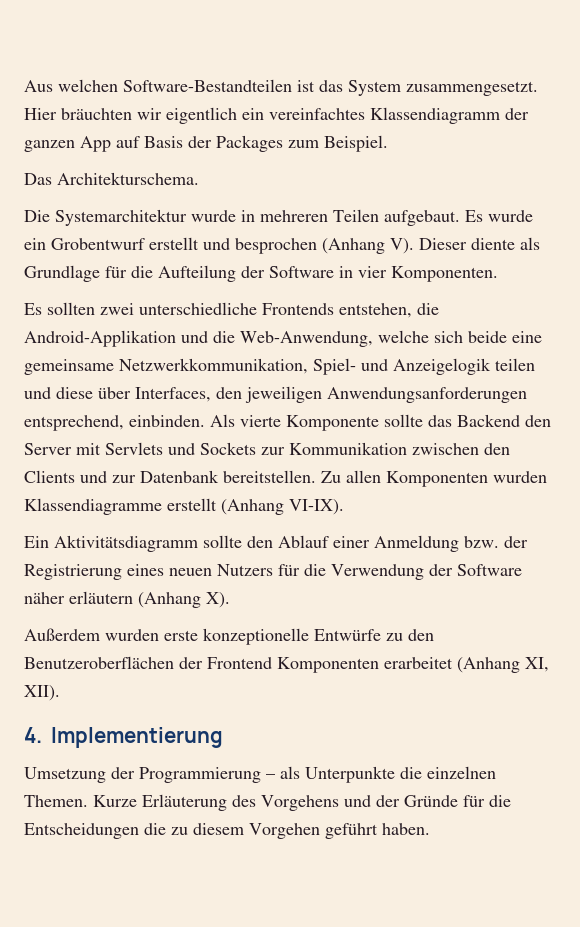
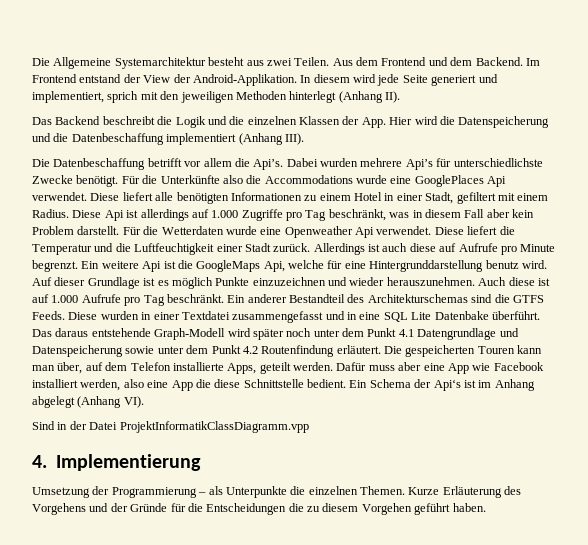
[24,79,538,96] [24,107,529,124] [24,135,388,152] [24,172,199,185] [24,209,533,226] [24,237,540,254] [24,265,498,282] [24,302,439,318] [24,330,542,347] [24,358,535,375] [24,386,527,403] [24,414,551,431] [24,442,510,455] [24,470,547,487] [24,498,344,515] [24,535,528,552] [24,564,522,580] [24,591,230,608] [24,628,434,645] [24,656,549,673] [24,685,60,701] Aus welchen Software-Bestandteilen ist das System zusammengesetzt. Hier bräuchten wir eigentlich ein vereinfachtes Klassendiagramm der ganzen App auf Basis der Packages zum Beispiel. // Das Architekturschema. // Die Systemarchitektur wurde in mehreren Teilen aufgebaut. Es wurde ein Grobentwurf erstellt und besprochen (Anhang V). Dieser diente als Grundlage für die Aufteilung der Software in vier Komponenten. // Es sollten zwei unterschiedliche Frontends entstehen, die Android-Applikation und die Web-Anwendung, welche sich beide eine gemeinsame Netzwerkkommunikation, Spiel- und Anzeigelogik teilen und diese über Interfaces, den jeweiligen Anwendungsanforderungen entsprechend, einbinden. Als vierte Komponente sollte das Backend den Server mit Servlets und Sockets zur Kommunikation zwischen den Clients und zur Datenbank bereitstellen. Zu allen Komponenten wurden Klassendiagramme erstellt (Anhang VI-IX). // Ein Aktivitätsdiagramm sollte den Ablauf einer Anmeldung bzw. der Registrierung eines neuen Nutzers für die Verwendung der Software näher erläutern (Anhang X). // Außerdem wurden erste konzeptionelle Entwürfe zu den Benutzeroberflächen der Frontend Komponenten erarbeitet (Anhang XI, XII). -> [32,57,540,69] [32,74,498,86] [32,91,400,103] [32,116,550,128] [32,133,304,145] [32,158,543,170] [32,175,507,187] [32,192,549,204] [32,209,534,221] [32,226,515,238] [32,243,556,255] [32,260,547,272] [32,277,550,289] [32,294,544,306] [32,311,540,323] [32,328,519,340] [32,345,543,357] [32,362,544,374] [32,379,535,391] [32,396,144,408] [32,421,309,433] Die Allgemeine Systemarchitektur besteht aus zwei Teilen. Aus dem Frontend und dem Backend. Im Frontend entstand der View der Android-Applikation. In diesem wird jede Seite generiert und implementiert, sprich mit den jeweiligen Methoden hinterlegt (Anhang II). // Das Backend beschreibt die Logik und die einzelnen Klassen der App. Hier wird die Datenspeicherung und die Datenbeschaffung implementiert (Anhang III). // Die Datenbeschaffung betrifft vor allem die Api’s. Dabei wurden mehrere Api’s für unterschiedlichste Zwecke benötigt. Für die Unterkünfte also die Accommodations wurde eine GooglePlaces Api verwendet. Diese liefert alle benötigten Informationen zu einem Hotel in einer Stadt, gefiltert mit einem Radius. Diese Api ist allerdings auf 1.000 Zugriffe pro Tag beschränkt, was in diesem Fall aber kein Problem darstellt. Für die Wetterdaten wurde eine Openweather Api verwendet. Diese liefert die Temperatur und die Luftfeuchtigkeit einer Stadt zurück. Allerdings ist auch diese auf Aufrufe pro Minute begrenzt. Ein weitere Api ist die GoogleMaps Api, welche für eine Hintergrunddarstellung benutz wird. Auf dieser Grundlage ist es möglich Punkte einzuzeichnen und wieder herauszunehmen. Auch diese ist auf 1.000 Aufrufe pro Tag beschränkt. Ein anderer Bestandteil des Architekturschemas sind die GTFS Feeds. Diese wurden in einer Textdatei zusammengefasst und in eine SQL Lite Datenbake überführt. Das daraus entstehende Graph-Modell wird später noch unter dem Punkt 4.1 Datengrundlage und Datenspeicherung sowie unter dem Punkt 4.2 Routenfindung erläutert. Die gespeicherten Touren kann man über, auf dem Telefon installierte Apps, geteilt werden. Dafür muss aber eine App wie Facebook installiert werden, also eine App die diese Schnittstelle bedient. Ein Schema der Api‘s ist im Anhang abgelegt (Anhang VI). // Sind in der Datei ProjektInformatikClassDiagramm.vpp

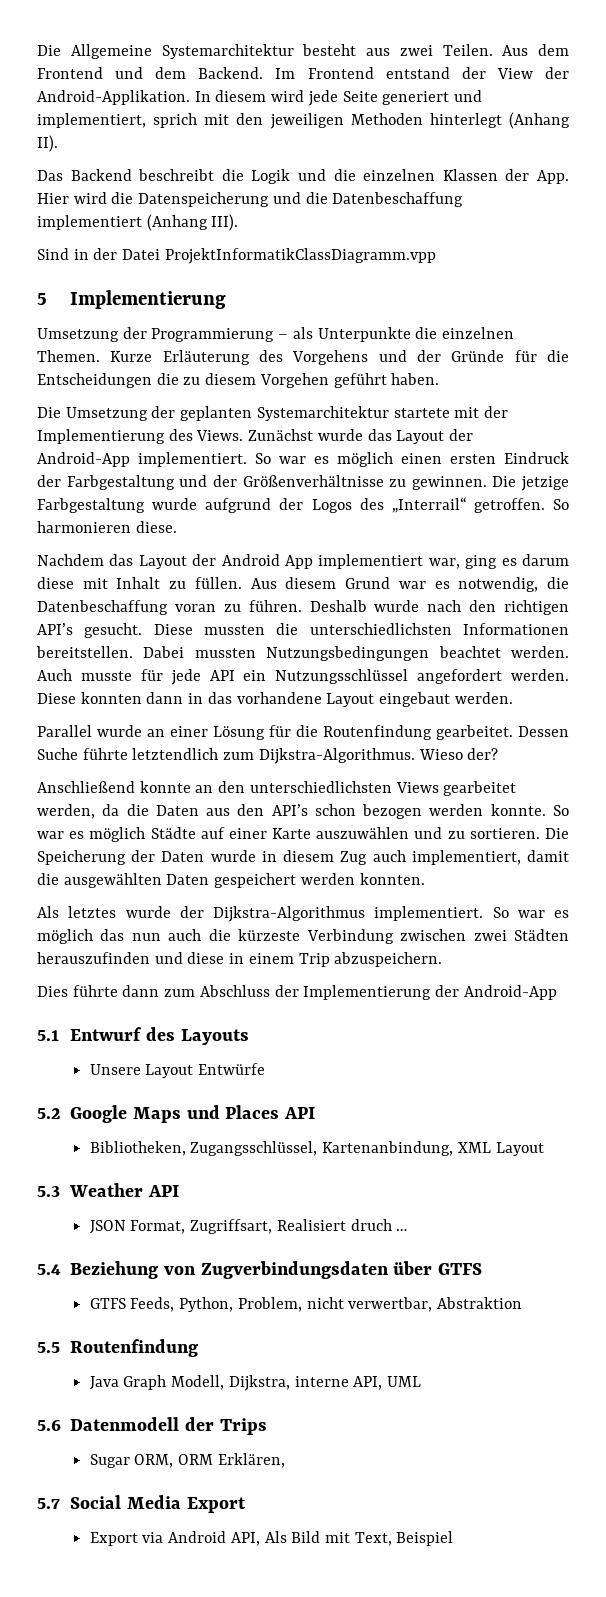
[32,158,543,170] [32,175,507,187] [32,192,549,204] [32,209,534,221] [32,226,515,238] [32,243,556,255] [32,260,547,272] [32,277,550,289] [32,294,544,306] [32,311,540,323] [32,328,519,340] [32,345,543,357] [32,362,544,374] [32,379,535,391] [32,396,144,408] // Die Datenbeschaffung betrifft vor allem die Api’s. Dabei wurden mehrere Api’s für unterschiedlichste Zwecke benötigt. Für die Unterkünfte also die Accommodations wurde eine GooglePlaces Api verwendet. Diese liefert alle benötigten Informationen zu einem Hotel in einer Stadt, gefiltert mit einem Radius. Diese Api ist allerdings auf 1.000 Zugriffe pro Tag beschränkt, was in diesem Fall aber kein Problem darstellt. Für die Wetterdaten wurde eine Openweather Api verwendet. Diese liefert die Temperatur und die Luftfeuchtigkeit einer Stadt zurück. Allerdings ist auch diese auf Aufrufe pro Minute begrenzt. Ein weitere Api ist die GoogleMaps Api, welche für eine Hintergrunddarstellung benutz wird. Auf dieser Grundlage ist es möglich Punkte einzuzeichnen und wieder herauszunehmen. Auch diese ist auf 1.000 Aufrufe pro Tag beschränkt. Ein anderer Bestandteil des Architekturschemas sind die GTFS Feeds. Diese wurden in einer Textdatei zusammengefasst und in eine SQL Lite Datenbake überführt. Das daraus entstehende Graph-Modell wird später noch unter dem Punkt 4.1 Datengrundlage und Datenspeicherung sowie unter dem Punkt 4.2 Routenfindung erläutert. Die gespeicherten Touren kann man über, auf dem Telefon installierte Apps, geteilt werden. Dafür muss aber eine App wie Facebook installiert werden, also eine App die diese Schnittstelle bedient. Ein Schema der Api‘s ist im Anhang abgelegt (Anhang VI). -> (239, 222) none
[32,455,47,468] 4. -> [37,293,47,305] 5
(486, 507) none -> [37,406,509,421] [37,429,474,444] [37,452,569,467] [37,475,569,491] [37,497,569,513] [37,521,177,533] [37,554,569,569] [37,577,569,592] [37,600,569,615] [37,623,569,638] [36,646,569,661] [37,669,569,685] [37,692,513,707] [37,725,569,740] [37,748,499,764] [37,781,517,796] [37,804,569,819] [37,827,569,842] [37,850,569,865] [37,873,425,888] [37,906,569,922] [37,929,570,944] [37,952,443,967] [37,985,557,1000] [37,1027,249,1045] [89,1063,266,1078] [37,1105,315,1123] [89,1141,544,1156] [37,1183,179,1197] [89,1219,408,1234] [37,1261,482,1279] [89,1297,523,1312] [37,1339,199,1357] [89,1375,422,1391] [37,1417,267,1435] [89,1453,285,1468] [37,1495,246,1513] [89,1531,454,1546] // Die Umsetzung der geplanten Systemarchitektur startete mit der Implementierung des Views. Zunächst wurde das Layout der Android-App implementiert. So war es möglich einen ersten Eindruck der Farbgestaltung und der Größenverhältnisse zu gewinnen. Die jetzige Farbgestaltung wurde aufgrund der Logos des „Interrail“ getroffen. So harmonieren diese. // Nachdem das Layout der Android App implementiert war, ging es darum diese mit Inhalt zu füllen. Aus diesem Grund war es notwendig, die Datenbeschaffung voran zu führen. Deshalb wurde nach den richtigen API’s gesucht. Diese mussten die unterschiedlichsten Informationen bereitstellen. Dabei mussten Nutzungsbedingungen beachtet werden. Auch musste für jede API ein Nutzungsschlüssel angefordert werden. Diese konnten dann in das vorhandene Layout eingebaut werden. // Parallel wurde an einer Lösung für die Routenfindung gearbeitet. Dessen Suche führte letztendlich zum Dijkstra-Algorithmus. Wieso der? // Anschließend konnte an den unterschiedlichsten Views gearbeitet werden, da die Daten aus den API’s schon bezogen werden konnte. So war es möglich Städte auf einer Karte auszuwählen und zu sortieren. Die Speicherung der Daten wurde in diesem Zug auch implementiert, damit die ausgewählten Daten gespeichert werden konnten. // Als letztes wurde der Dijkstra-Algorithmus implementiert. So war es möglich das nun auch die kürzeste Verbindung zwischen zwei Städten herauszufinden und diese in einem Trip abzuspeichern. // Dies führte dann zum Abschluss der Implementierung der Android-App // 5.1 Entwurf des Layouts // Unsere Layout Entwürfe // 5.2 Google Maps und Places API // Bibliotheken, Zugangsschlüssel, Kartenanbindung, XML Layout // 5.3 Weather API // JSON Format, Zugriffsart, Realisiert druch … // 5.4 Beziehung von Zugverbindungsdaten über GTFS // GTFS Feeds, Python, Problem, nicht verwertbar, Abstraktion // 5.5 Routenfindung // Java Graph Modell, Dijkstra, interne API, UML // 5.6 Datenmodell der Trips // Sugar ORM, ORM Erklären, // 5.7 Social Media Export // Export via Android API, Als Bild mit Text, Beispiel

